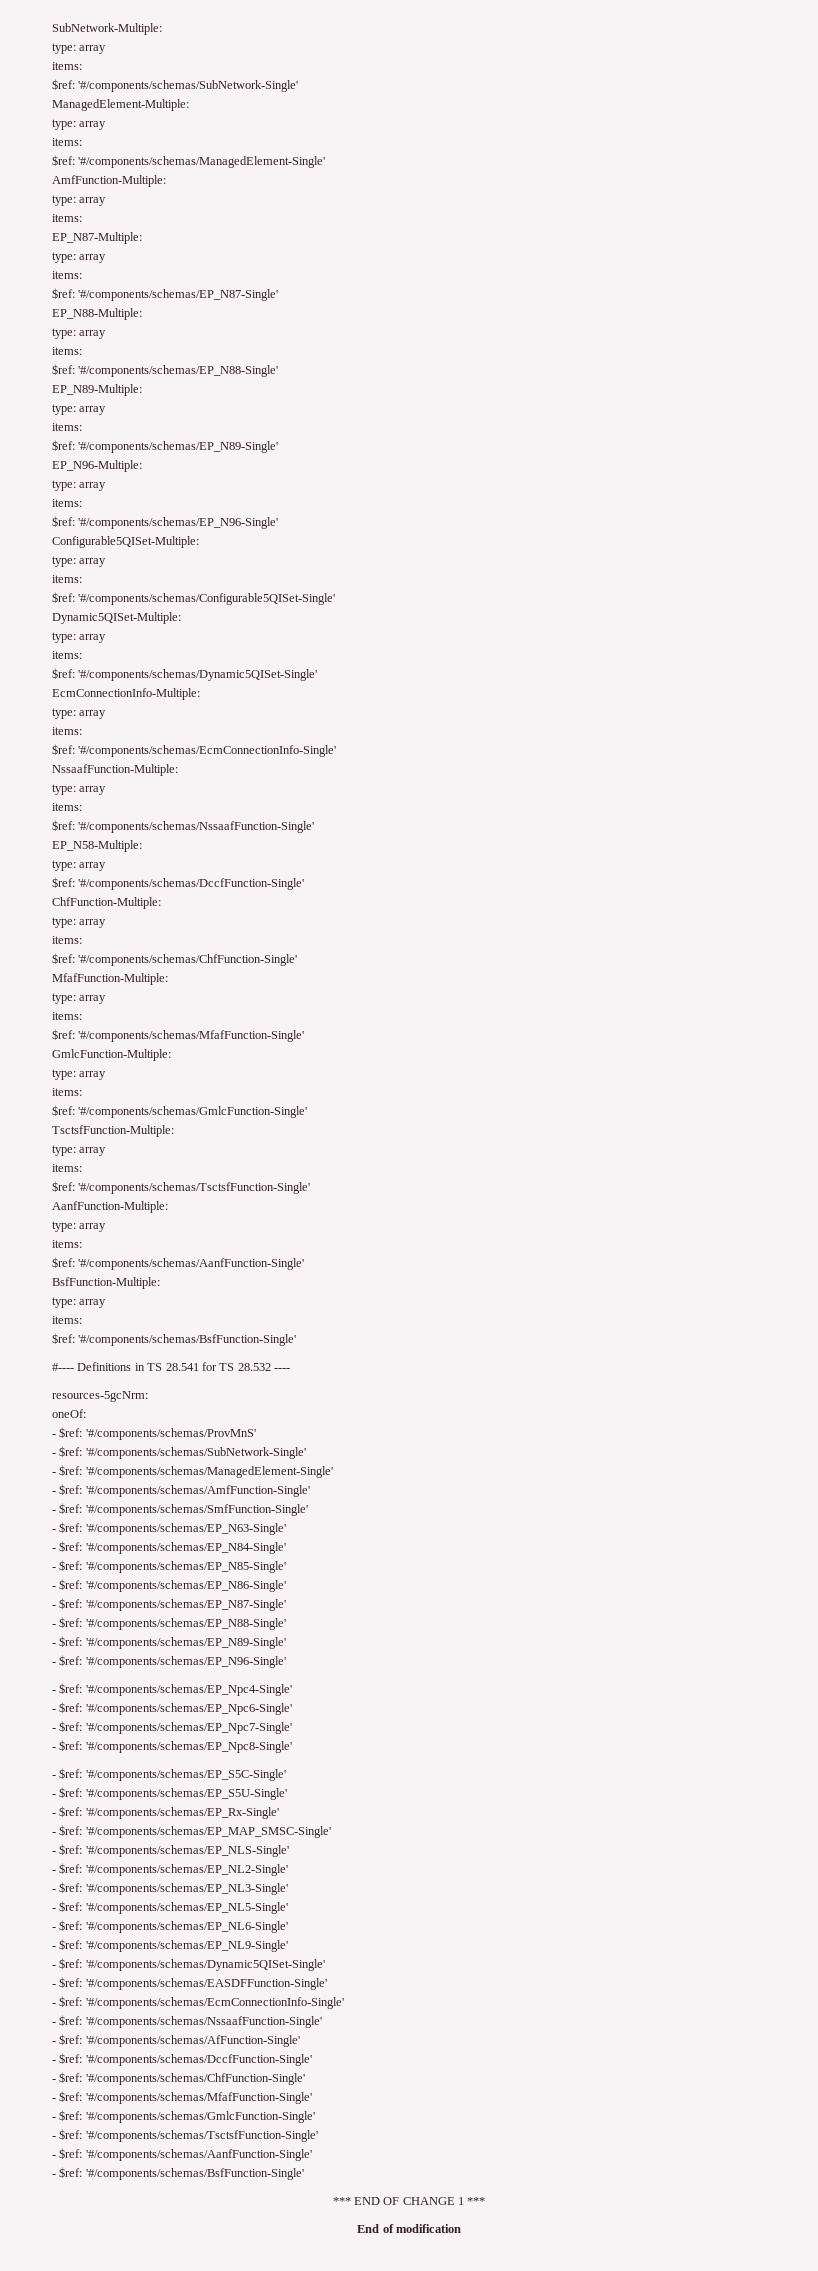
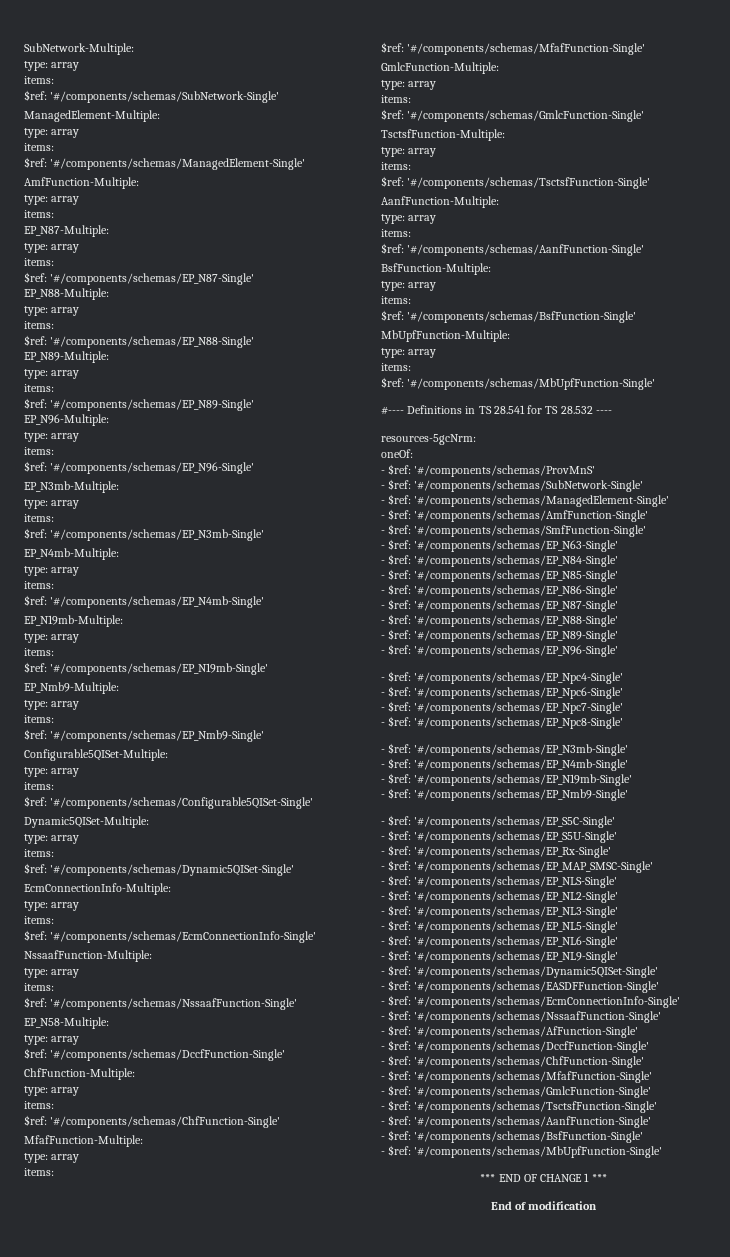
(279, 523) none -> [24,481,119,493] [24,499,80,509] [24,514,54,522] [24,528,265,541] [24,548,119,560] [24,566,80,576] [24,581,54,589] [24,595,265,608] [24,615,123,627] [24,633,80,643] [24,648,54,656] [24,662,269,675] [24,682,119,694] [24,700,80,710] [24,715,54,723] [24,729,265,742] // EP_N3mb-Multiple: // type: array // items: // $ref: '#/components/schemas/EP_N3mb-Single' // EP_N4mb-Multiple: // type: array // items: // $ref: '#/components/schemas/EP_N4mb-Single' // EP_N19mb-Multiple: // type: array // items: // $ref: '#/components/schemas/EP_N19mb-Single' // EP_Nmb9-Multiple: // type: array // items: // $ref: '#/components/schemas/EP_Nmb9-Single'
(297, 1340) none -> [381,330,510,342] [381,348,437,358] [381,363,411,371] [381,377,656,390] // MbUpfFunction-Multiple: // type: array // items: // $ref: '#/components/schemas/MbUpfFunction-Single'
(292, 1747) none -> [381,743,629,756] [381,758,629,771] [381,773,633,786] [381,788,629,801] // - $ref: '#/components/schemas/EP_N3mb-Single' // - $ref: '#/components/schemas/EP_N4mb-Single' // - $ref: '#/components/schemas/EP_N19mb-Single' // - $ref: '#/components/schemas/EP_Nmb9-Single'
(304, 2174) none -> [381,1145,663,1158] // - $ref: '#/components/schemas/MbUpfFunction-Single'

